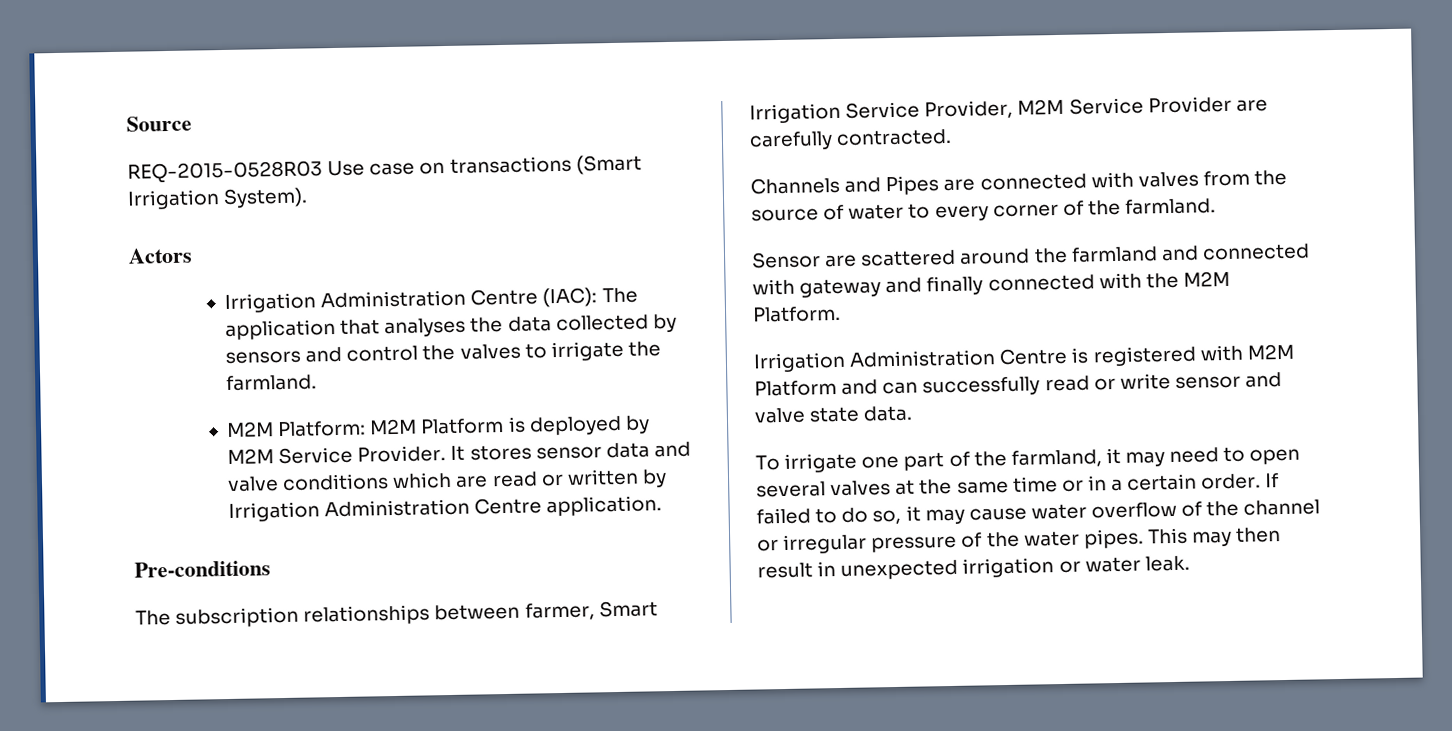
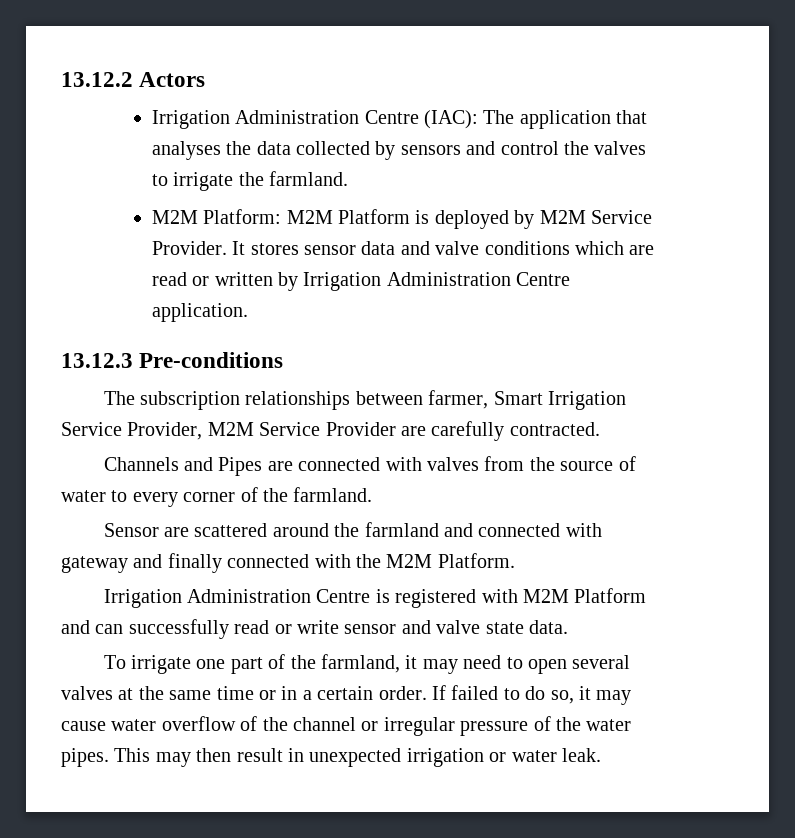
[126,115,192,132] [127,154,642,184] [127,187,309,210] Source // REQ-2015-0528R03 Use case on transactions (Smart Irrigation System). // -> [61,72,133,87] 13.12.2
(663, 506) none -> [61,353,133,368] 13.12.3

